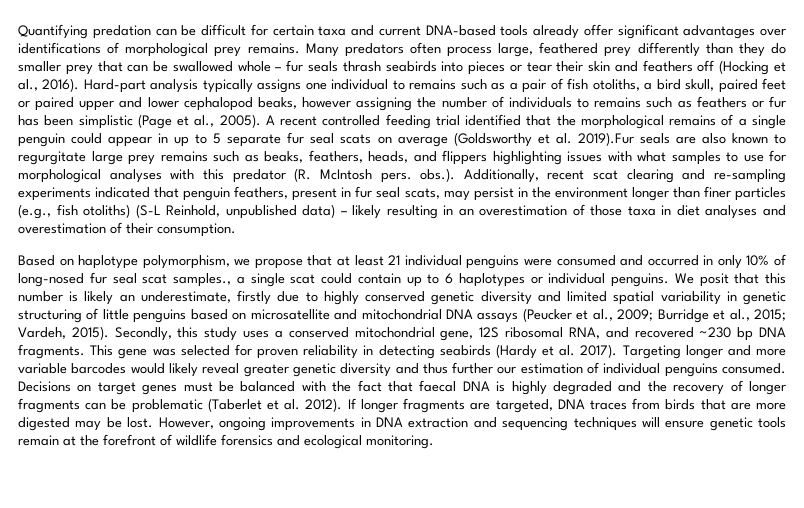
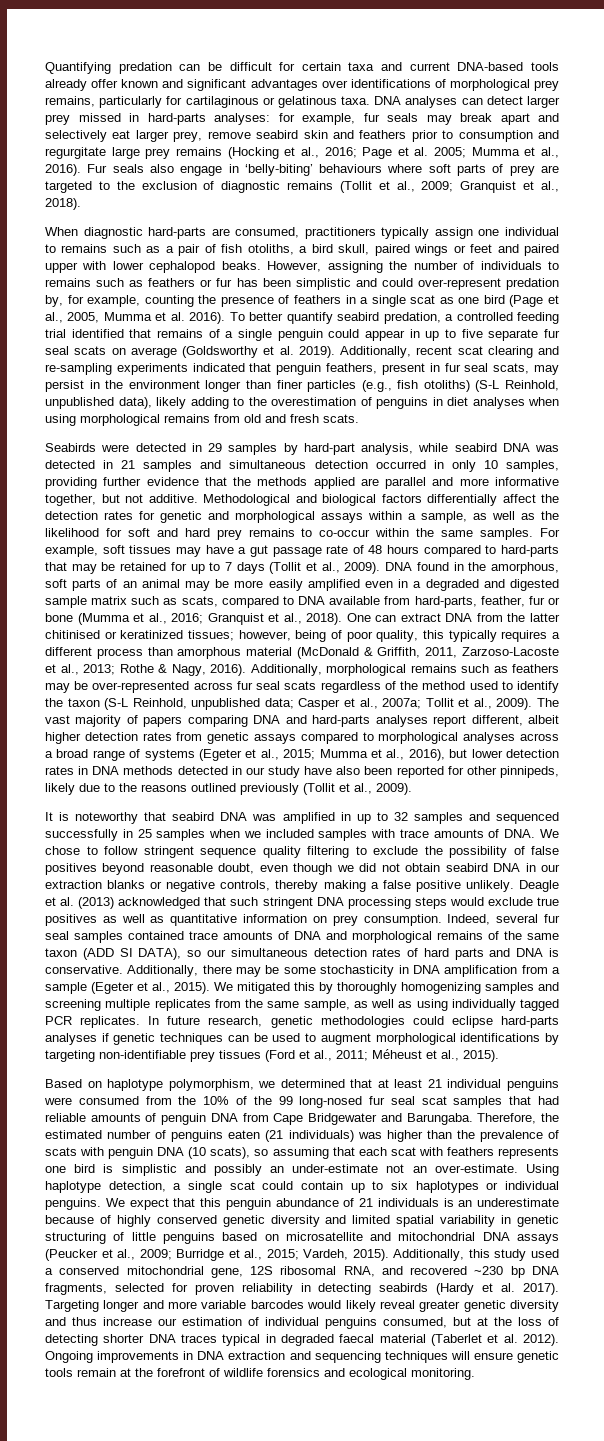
(613, 30) none -> [121,79,184,88] known and
[247,42,786,57] [18,60,786,75] [18,78,302,93] remains. Many predators often process large, feathered prey differently than they do smaller prey that can be swallowed whole – fur seals thrash seabirds into pieces or tear their skin and feathers off (Hocking et al., 2016). Hard-part analysis typically assigns -> [45,96,560,108] [45,113,559,125] [45,130,560,142] [45,147,560,159] [45,164,560,176] [45,181,560,193] [45,198,81,210] [45,227,473,239] remains, particularly for cartilaginous or gelatinous taxa. DNA analyses can detect larger prey missed in hard-parts analyses: for example, fur seals may break apart and selectively eat larger prey, remove seabird skin and feathers prior to consumption and regurgitate large prey remains (Hocking et al., 2016; Page et al. 2005; Mumma et al., 2016). Fur seals also engage in ‘belly-biting’ behaviours where soft parts of prey are targeted to the exclusion of diagnostic remains (Tollit et al., 2009; Granquist et al., 2018). // When diagnostic hard-parts are consumed, practitioners typically assign
[762,78,787,90] [18,100,30,108] feet or -> [414,244,519,256] wings or feet and
[119,97,143,108] and -> [82,261,107,270] with
[257,97,352,109] beaks, however -> [221,261,322,272] beaks. However,
[137,114,318,129] (Page et al., 2005). A recent -> [355,278,559,290] [45,295,559,307] [45,312,454,324] and could over-represent predation by, for example, counting the presence of feathers in a single scat as one bird (Page et al., 2005, Mumma et al. 2016). To better quantify seabird predation, a
[556,115,664,129] the morphological -> (152, 333) none
[213,133,222,144] 5 -> [461,329,483,338] five
[577,132,786,146] [18,150,786,165] [18,168,456,183] 2019).Fur seals are also known to regurgitate large prey remains such as beaks, feathers, heads, and flippers highlighting issues with what samples to use for morphological analyses with this predator (R. McIntosh pers. obs.). -> [298,346,335,358] 2019).
[302,204,786,219] [18,222,236,237] data) – likely resulting in an overestimation of those taxa in diet analyses and overestimation of their consumption. -> [118,397,559,409] [45,414,359,426] [45,443,559,455] [45,460,559,472] [45,477,559,489] [45,494,559,506] [45,511,559,523] [45,528,560,540] [45,545,560,557] [45,562,559,574] [45,579,559,591] [45,596,560,608] [45,613,561,625] [45,630,560,642] [45,647,559,659] [45,664,559,676] [45,681,559,693] [45,698,559,710] [45,715,559,727] [45,732,560,744] [45,749,559,761] [45,766,560,778] [45,783,412,795] [45,812,559,824] [45,829,559,841] [45,846,559,858] [45,863,560,875] [45,880,559,892] [45,897,559,909] [45,914,560,926] [45,931,559,943] [45,948,559,960] [45,965,561,977] [45,982,559,994] [45,999,559,1011] [45,1016,559,1028] [45,1033,559,1045] [45,1049,499,1062] data), likely adding to the overestimation of penguins in diet analyses when using morphological remains from old and fresh scats. // Seabirds were detected in 29 samples by hard-part analysis, while seabird DNA was detected in 21 samples and simultaneous detection occurred in only 10 samples, providing further evidence that the methods applied are parallel and more informative together, but not additive. Methodological and biological factors differentially affect the detection rates for genetic and morphological assays within a sample, as well as the likelihood for soft and hard prey remains to co-occur within the same samples. For example, soft tissues may have a gut passage rate of 48 hours compared to hard-parts that may be retained for up to 7 days (Tollit et al., 2009). DNA found in the amorphous, soft parts of an animal may be more easily amplified even in a degraded and digested sample matrix such as scats, compared to DNA available from hard-parts, feather, fur or bone (Mumma et al., 2016; Granquist et al., 2018). One can extract DNA from the latter chitinised or keratinized tissues; however, being of poor quality, this typically requires a different process than amorphous material (McDonald & Griffith, 2011, Zarzoso-Lacoste et al., 2013; Rothe & Nagy, 2016). Additionally, morphological remains such as feathers may be over-represented across fur seal scats regardless of the method used to identify the taxon (S-L Reinhold, unpublished data; Casper et al., 2007a; Tollit et al., 2009). The vast majority of papers comparing DNA and hard-parts analyses report different, albeit higher detection rates from genetic assays compared to morphological analyses across a broad range of systems (Egeter et al., 2015; Mumma et al., 2016), but lower detection rates in DNA methods detected in our study have also been reported for other pinnipeds, likely due to the reasons outlined previously (Tollit et al., 2009). // It is noteworthy that seabird DNA was amplified in up to 32 samples and sequenced successfully in 25 samples when we included samples with trace amounts of DNA. We chose to follow stringent sequence quality filtering to exclude the possibility of false positives beyond reasonable doubt, even though we did not obtain seabird DNA in our extraction blanks or negative controls, thereby making a false positive unlikely. Deagle et al. (2013) acknowledged that such stringent DNA processing steps would exclude true positives as well as quantitative information on prey consumption. Indeed, several fur seal samples contained trace amounts of DNA and morphological remains of the same taxon (ADD SI DATA), so our simultaneous detection rates of hard parts and DNA is conservative. Additionally, there may be some stochasticity in DNA amplification from a sample (Egeter et al., 2015). We mitigated this by thoroughly homogenizing samples and screening multiple replicates from the same sample, as well as using individually tagged PCR replicates. In future research, genetic methodologies could eclipse hard-parts analyses if genetic techniques can be used to augment morphological identifications by targeting non-identifiable prey tissues (Ford et al., 2011; Méheust et al., 2015).
[254,258,303,269] propose -> [280,1079,345,1088] determined
[620,254,786,269] [18,272,231,287] and occurred in only 10% of long-nosed fur seal scat samples., -> [145,1096,559,1108] [45,1113,560,1125] [45,1130,559,1142] [45,1147,559,1159] [45,1164,559,1176] [45,1181,166,1193] from the 10% of the 99 long-nosed fur seal scat samples that had reliable amounts of penguin DNA from Cape Bridgewater and Barungaba. Therefore, the estimated number of penguins eaten (21 individuals) was higher than the prevalence of scats with penguin DNA (10 scats), so assuming that each scat with feathers represents one bird is simplistic and possibly an under-estimate not an over-estimate. Using haplotype detection,
[445,273,453,284] 6 -> [391,1181,408,1190] six
[699,273,729,287] posit -> [129,1198,169,1210] expect
[18,290,318,305] number is likely an underestimate, firstly due to -> [225,1198,559,1210] [45,1215,111,1224] penguin abundance of 21 individuals is an underestimate because of
[114,327,172,341] Secondly, -> [393,1249,465,1261] Additionally,
[243,330,270,338] uses -> [531,1249,559,1258] used
[18,344,176,359] fragments. This gene was -> [45,1283,107,1295] fragments,
[452,362,494,374] further -> [103,1317,152,1326] increase
[722,363,786,374] [18,380,786,395] [18,398,787,413] [18,417,266,431] consumed. Decisions on target genes must be balanced with the fact that faecal DNA is highly degraded and the recovery of longer fragments can be problematic (Taberlet et al. 2012). If longer fragments are targeted, DNA traces from birds that are more digested may be lost. However, ongoing -> [383,1317,559,1328] [45,1334,559,1346] [45,1351,93,1363] consumed, but at the loss of detecting shorter DNA traces typical in degraded faecal material (Taberlet et al. 2012). Ongoing

